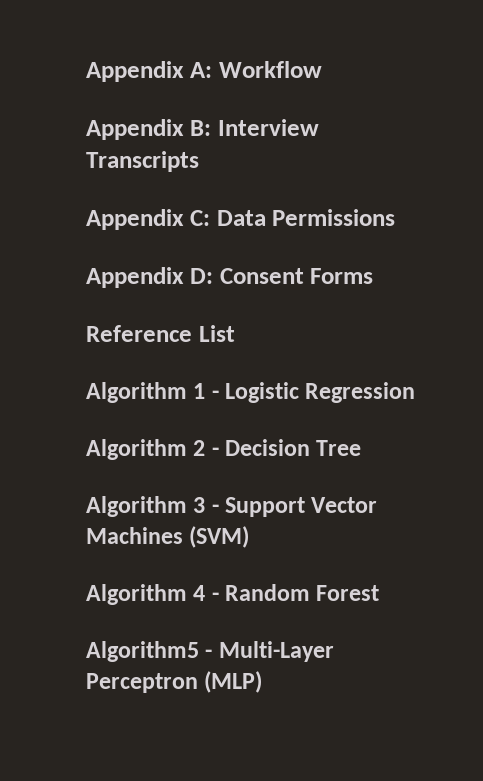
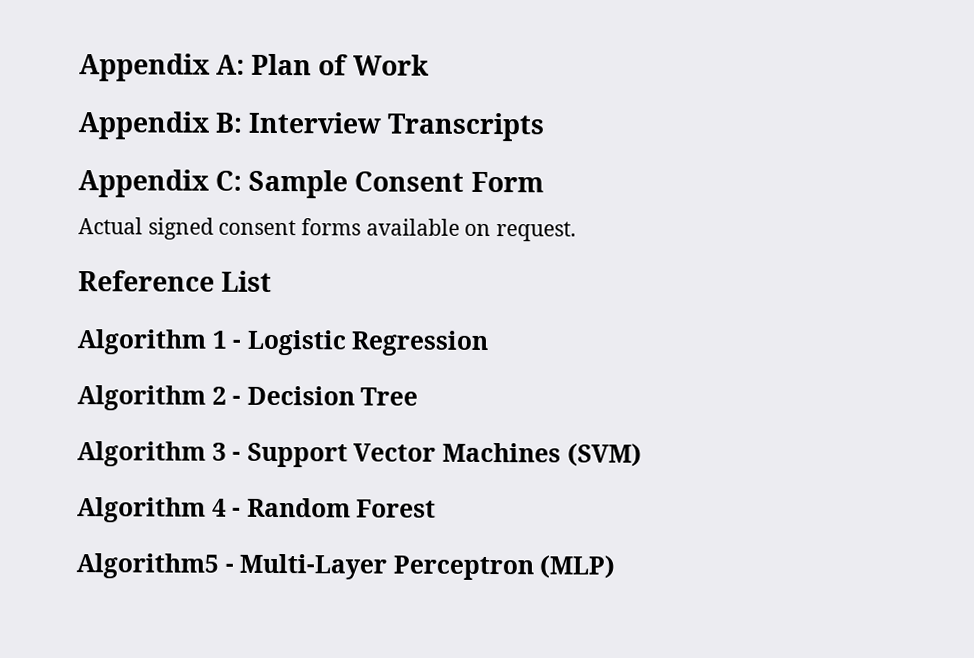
[218,61,322,78] Workflow -> [251,53,429,76] Plan of Work
[216,209,396,226] [86,267,374,288] Data Permissions // Appendix D: Consent Forms -> [248,169,544,199] [78,217,577,242] Sample Consent Form // Actual signed consent forms available on request.

